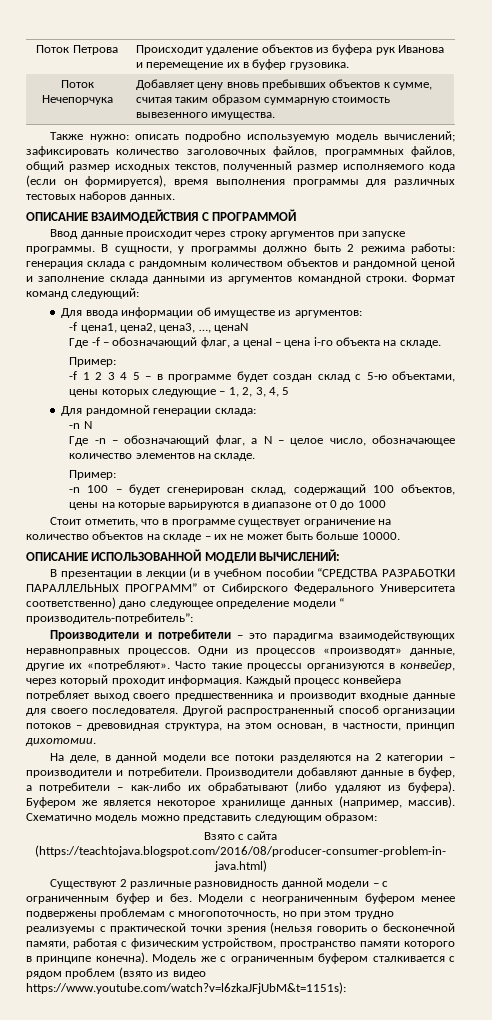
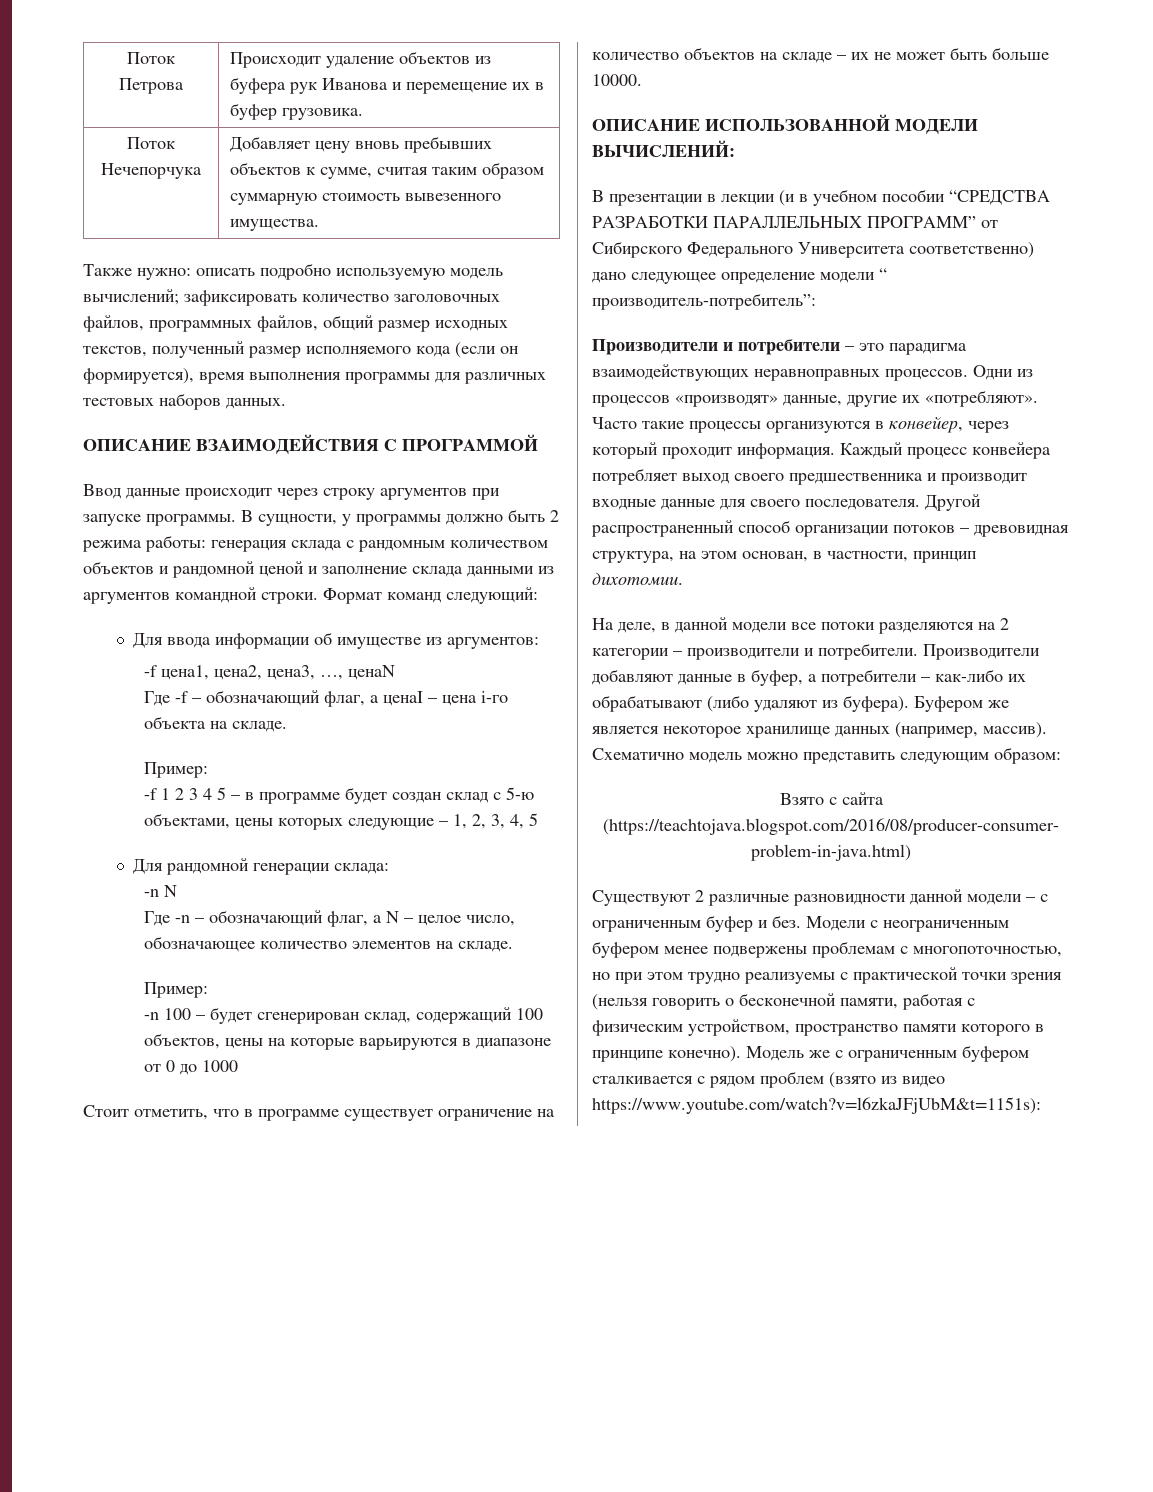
[194,881,279,889] разновидность -> [793,894,906,906] разновидности
[178,911,280,919] многопоточность, -> [913,946,1062,957] многопоточностью,
[95,952,148,964] конечна). -> [668,1046,741,1062] конечно).

